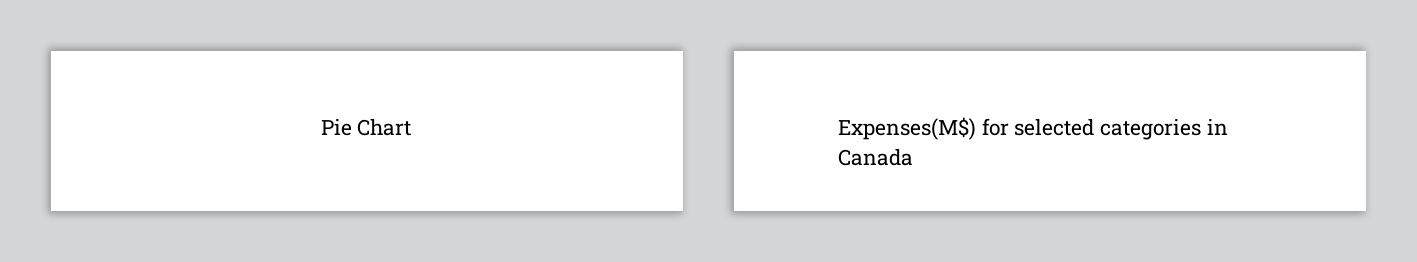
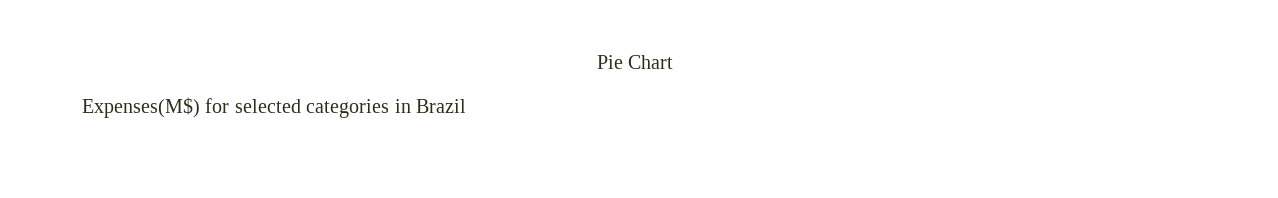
[838,149,913,166] Canada -> [416,99,466,113] Brazil

